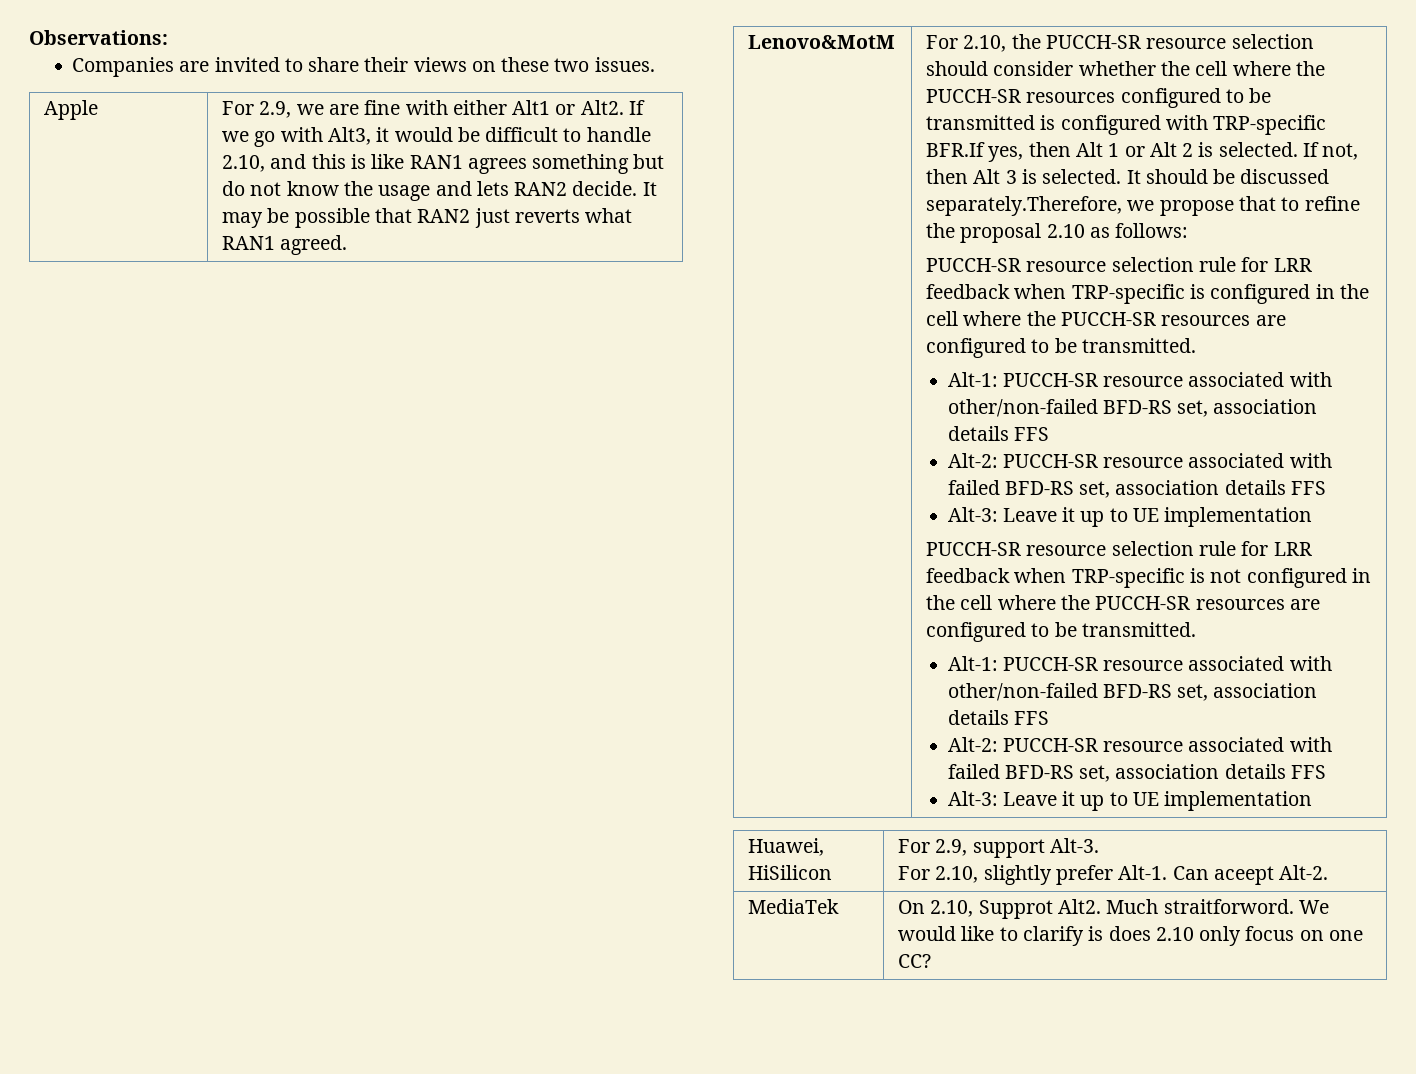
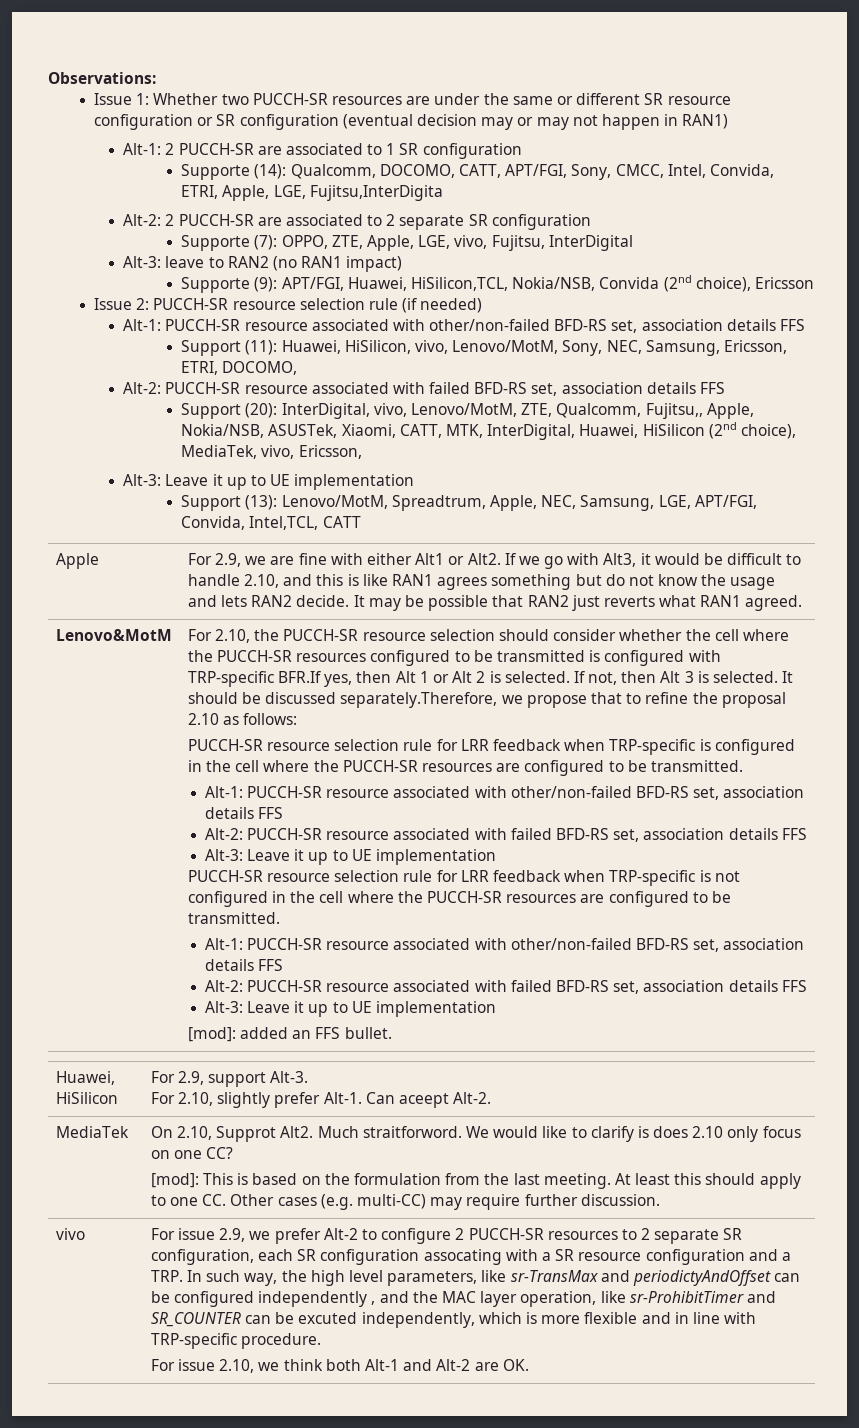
[72,57,655,77] Companies are invited to share their views on these two issues. -> [94,93,731,105] [94,114,729,130] [123,143,522,159] [181,164,774,180] [181,185,443,201] [123,214,591,230] [181,235,633,251] [123,256,403,272] [181,275,814,293] [94,298,483,313] [123,319,805,333] [181,340,787,356] [181,361,298,375] [123,382,725,396] [181,403,754,419] [181,422,796,440] [181,445,362,459] [123,474,415,490] [181,495,757,511] [181,516,361,530] Issue 1: Whether two PUCCH-SR resources are under the same or different SR resource configuration or SR configuration (eventual decision may or may not happen in RAN1) // Alt-1: 2 PUCCH-SR are associated to 1 SR configuration // Supporte (14): Qualcomm, DOCOMO, CATT, APT/FGI, Sony, CMCC, Intel, Convida, ETRI, Apple, LGE, Fujitsu,InterDigita // Alt-2: 2 PUCCH-SR are associated to 2 separate SR configuration // Supporte (7): OPPO, ZTE, Apple, LGE, vivo, Fujitsu, InterDigital // Alt-3: leave to RAN2 (no RAN1 impact) // Supporte (9): APT/FGI, Huawei, HiSilicon,TCL, Nokia/NSB, Convida (2nd choice), Ericsson // Issue 2: PUCCH-SR resource selection rule (if needed) // Alt-1: PUCCH-SR resource associated with other/non-failed BFD-RS set, association details FFS // Support (11): Huawei, HiSilicon, vivo, Lenovo/MotM, Sony, NEC, Samsung, Ericsson, ETRI, DOCOMO, // Alt-2: PUCCH-SR resource associated with failed BFD-RS set, association details FFS // Support (20): InterDigital, vivo, Lenovo/MotM, ZTE, Qualcomm, Fujitsu,, Apple, Nokia/NSB, ASUSTek, Xiaomi, CATT, MTK, InterDigital, Huawei, HiSilicon (2nd choice), MediaTek, vivo, Ericsson, // Alt-3: Leave it up to UE implementation // Support (13): Lenovo/MotM, Spreadtrum, Apple, NEC, Samsung, LGE, APT/FGI, Convida, Intel,TCL, CATT
(1313, 801) none -> [187,1027,392,1042] // [mod]: added an FFS bullet.
(932, 961) none -> [150,1173,801,1189] [150,1194,660,1210] [55,1228,85,1240] [150,1228,743,1244] [150,1249,791,1265] [150,1270,801,1286] [150,1291,776,1307] [150,1312,757,1328] [150,1333,322,1349] [150,1359,529,1373] // [mod]: This is based on the formulation from the last meeting. At least this should apply to one CC. Other cases (e.g. multi-CC) may require further discussion. // vivo | For issue 2.9, we prefer Alt-2 to configure 2 PUCCH-SR resources to 2 separate SR configuration, each SR configuration assocating with a SR resource configuration and a TRP. In such way, the high level parameters, like sr-TransMax and periodictyAndOffset can be configured independently , and the MAC layer operation, like sr-ProhibitTimer and SR_COUNTER can be excuted independently, which is more flexible and in line with TRP-specific procedure. // For issue 2.10, we think both Alt-1 and Alt-2 are OK.

